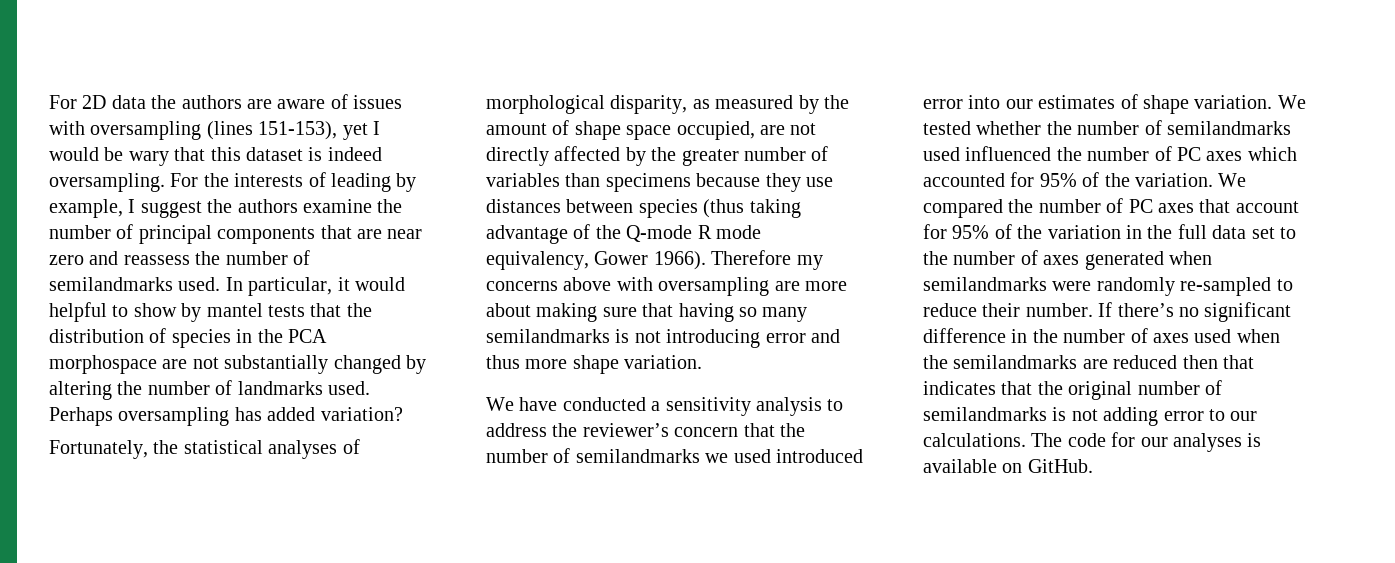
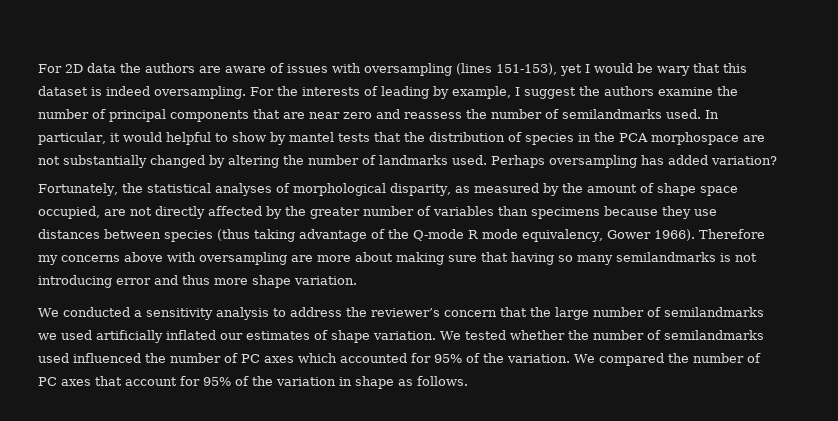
[519,397,558,411] have -> (59, 312) none
(805, 430) none -> [554,307,589,320] large
[776,449,863,463] [923,95,1001,109] introduced error into -> [96,330,216,343] artificially inflated
[1147,224,1296,239] [923,250,1212,270] [923,277,1293,296] [923,302,1292,322] [923,328,1280,343] [923,355,1254,369] [923,380,1222,400] [923,407,1258,426] [923,432,1262,452] [923,459,1093,473] the full data set to the number of axes generated when semilandmarks were randomly re-sampled to reduce their number. If there’s no significant difference in the number of axes used when the semilandmarks are reduced then that indicates that the original number of semilandmarks is not adding error to our calculations. The code for our analyses is available on GitHub. -> [355,376,468,389] shape as follows.

